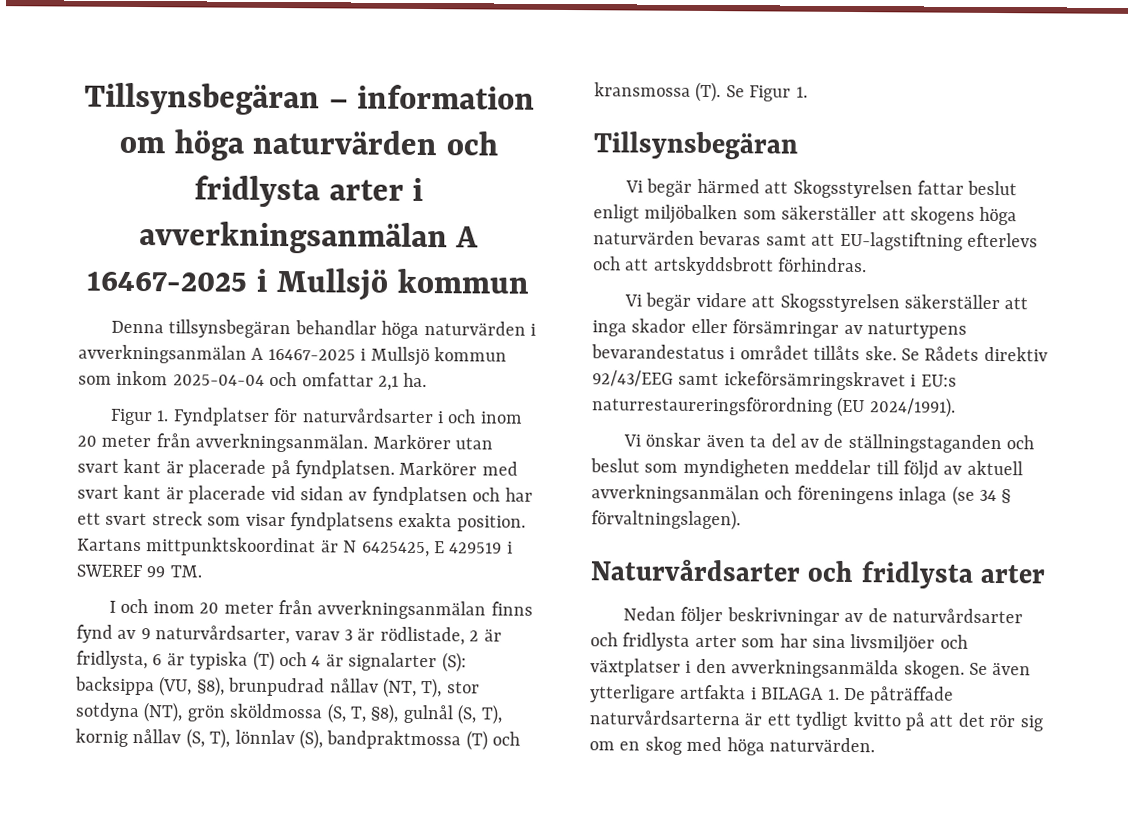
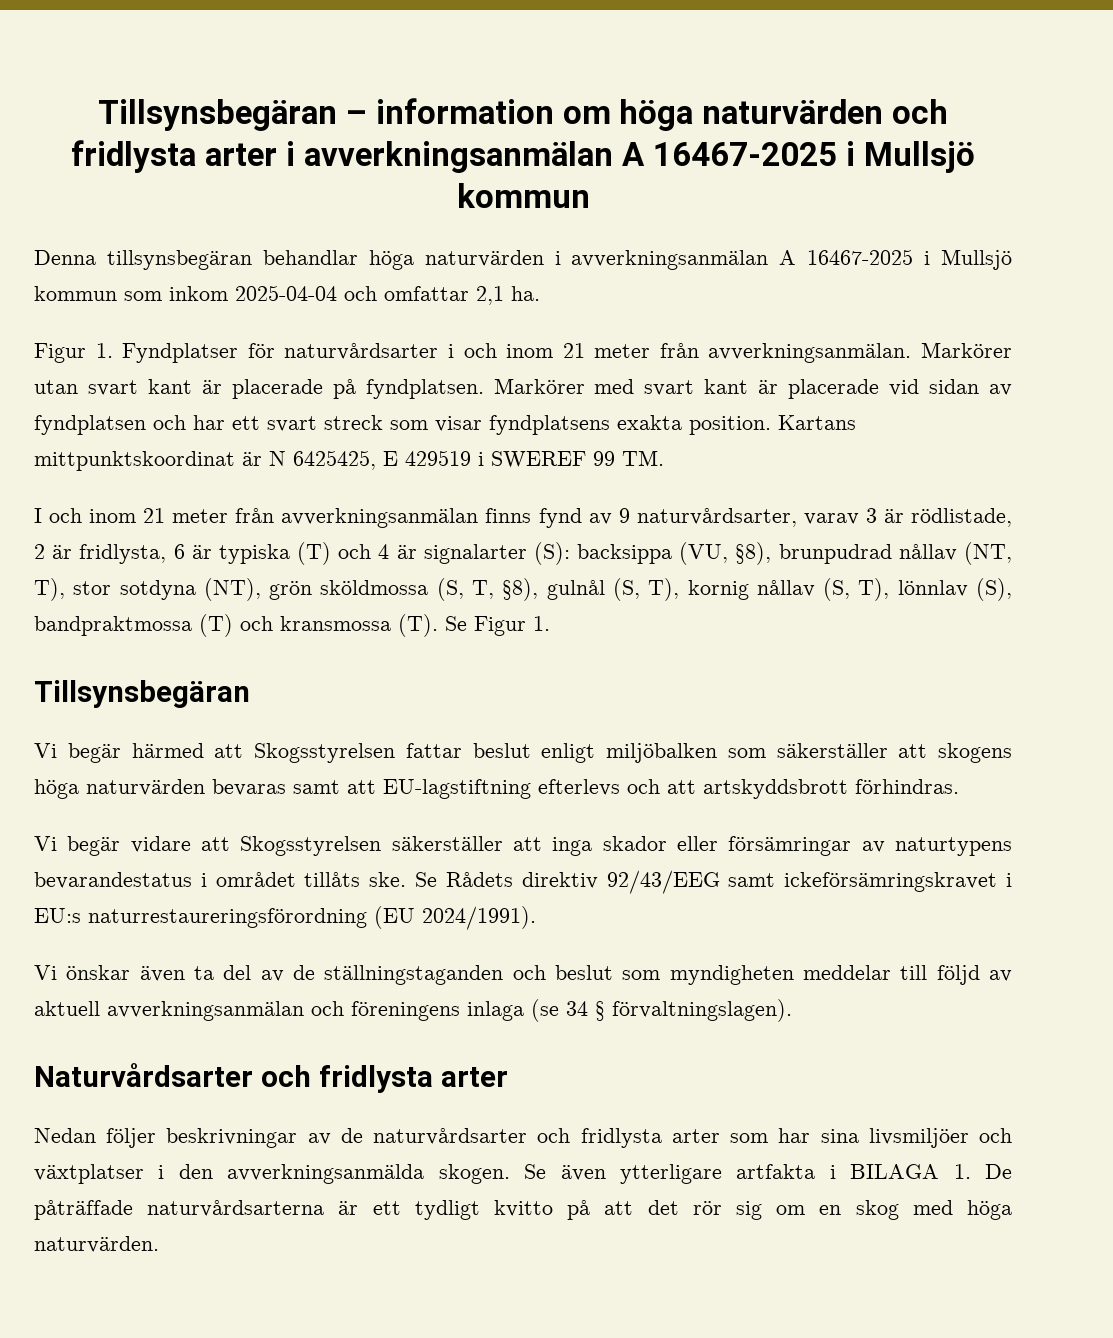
[77,435,97,447] 20 -> [562,343,585,358] 21
[199,602,220,614] 20 -> [143,508,166,523] 21

